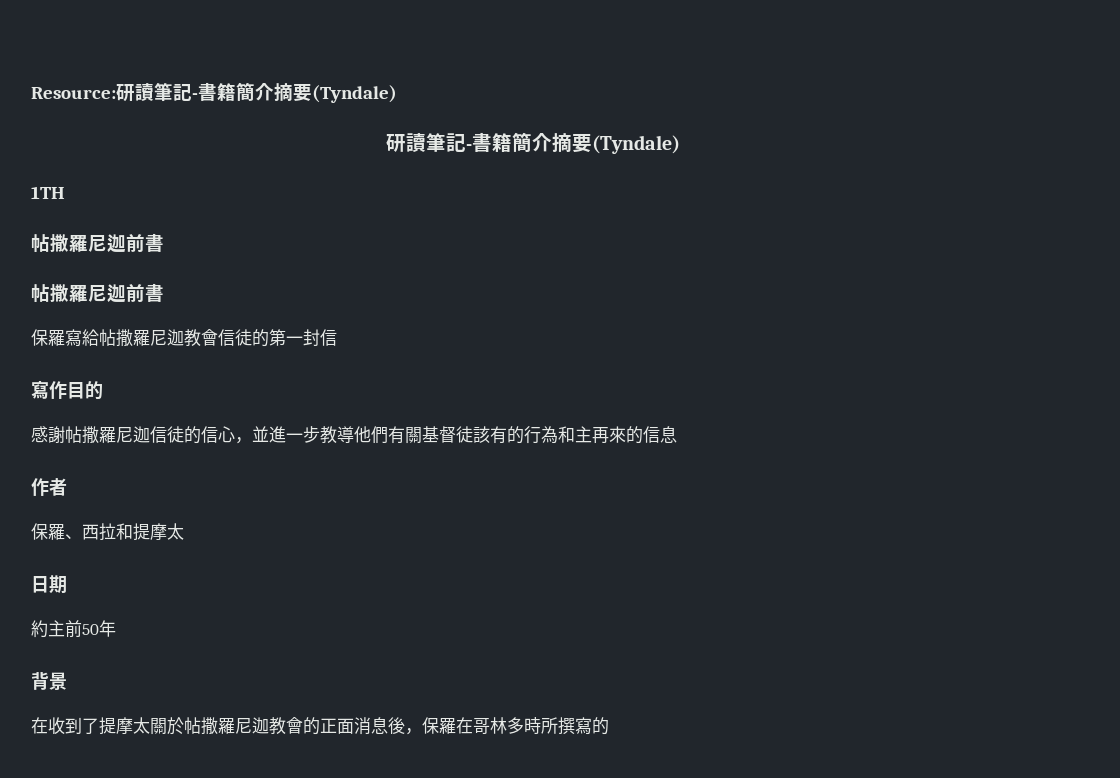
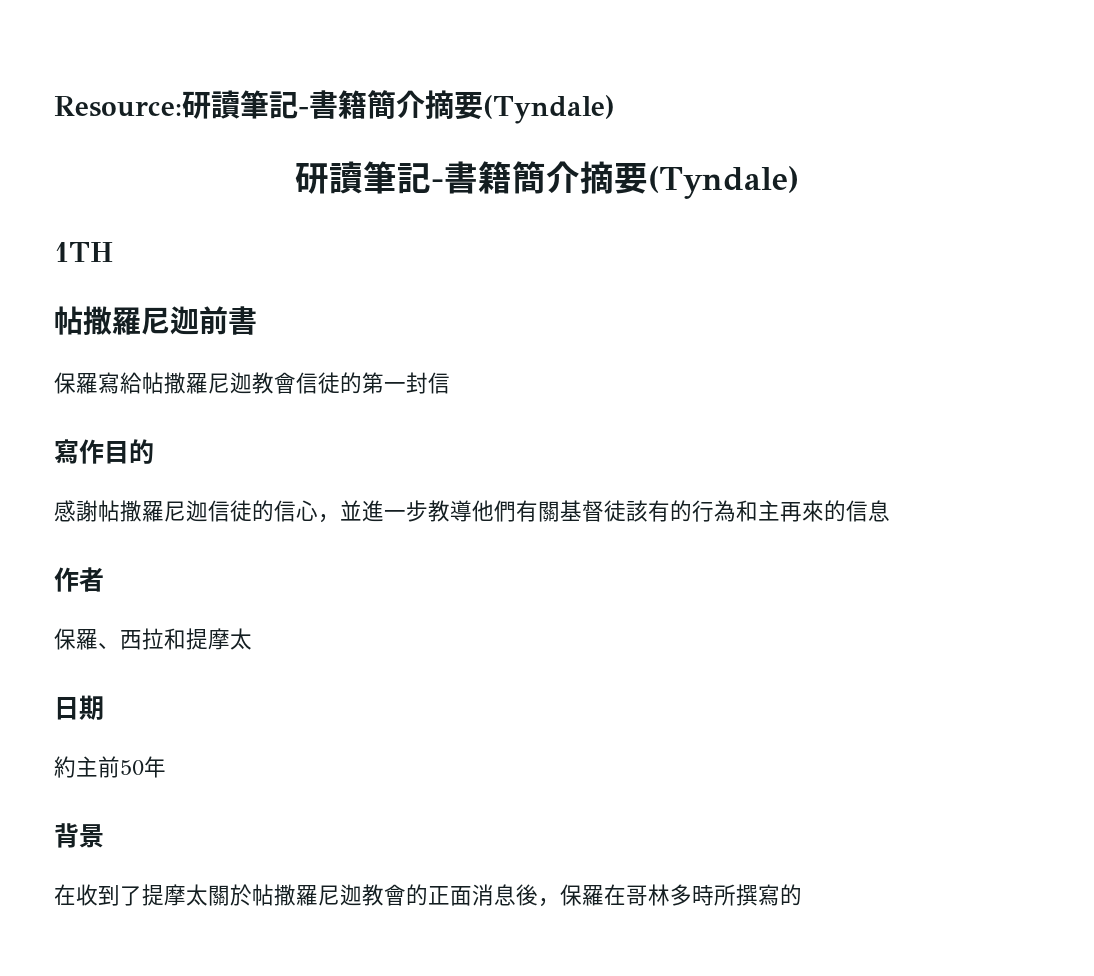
[31,283,164,303] // 帖撒羅尼迦前書 -> (257, 320) none

